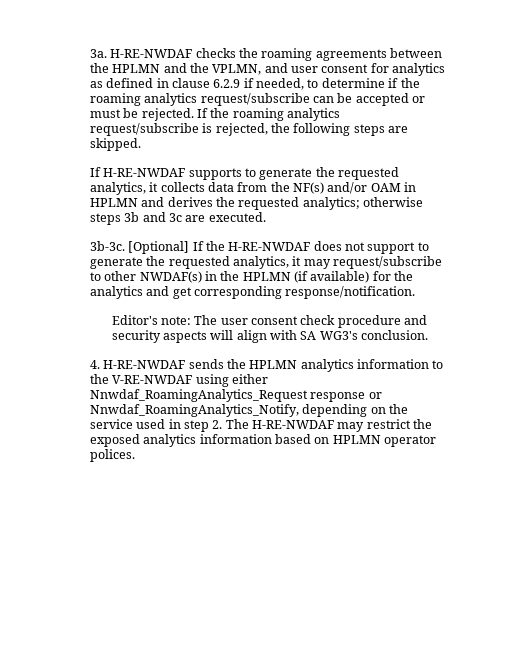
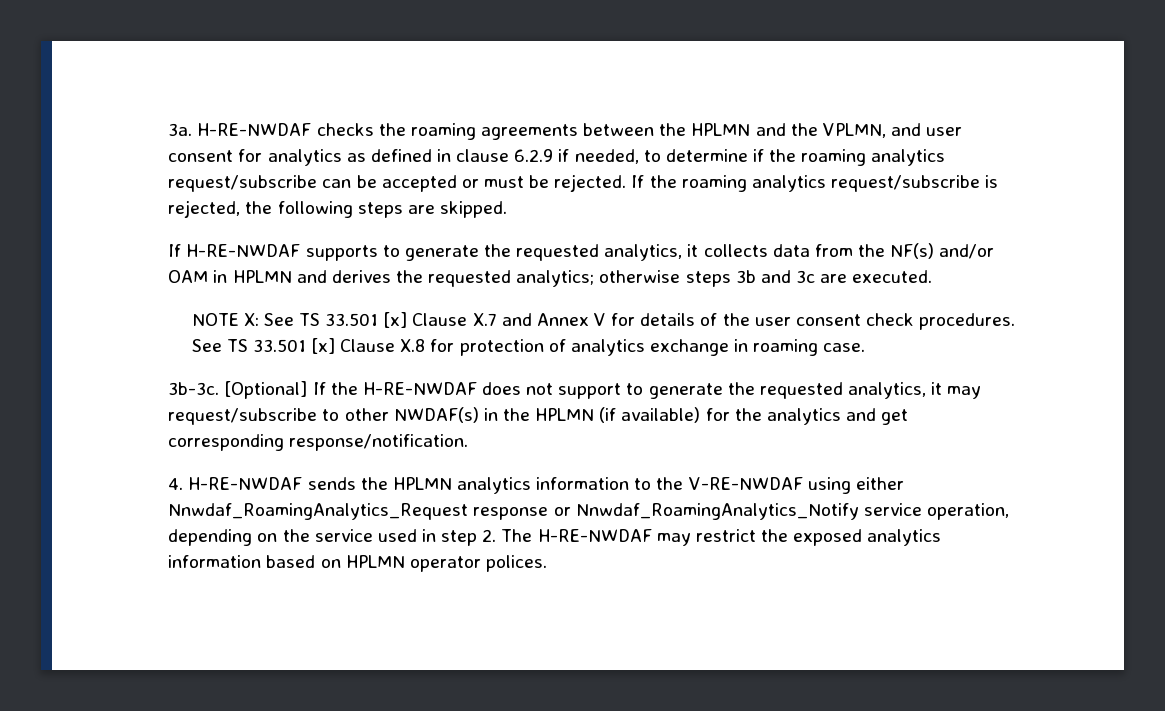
(266, 217) none -> [191,312,1016,330] [191,338,866,356] // NOTE X: See TS 33.501 [x] Clause X.7 and Annex V for details of the user consent check procedures. See TS 33.501 [x] Clause X.8 for protection of analytics exchange in roaming case.
[111,315,428,328] [111,330,429,343] // Editor's note: The user consent check procedure and security aspects will align with SA WG3's conclusion. -> (469, 442) none
[89,404,299,417] Nnwdaf_RoamingAnalytics_Notify, -> [575,503,1009,520] Nnwdaf_RoamingAnalytics_Notify service operation,

